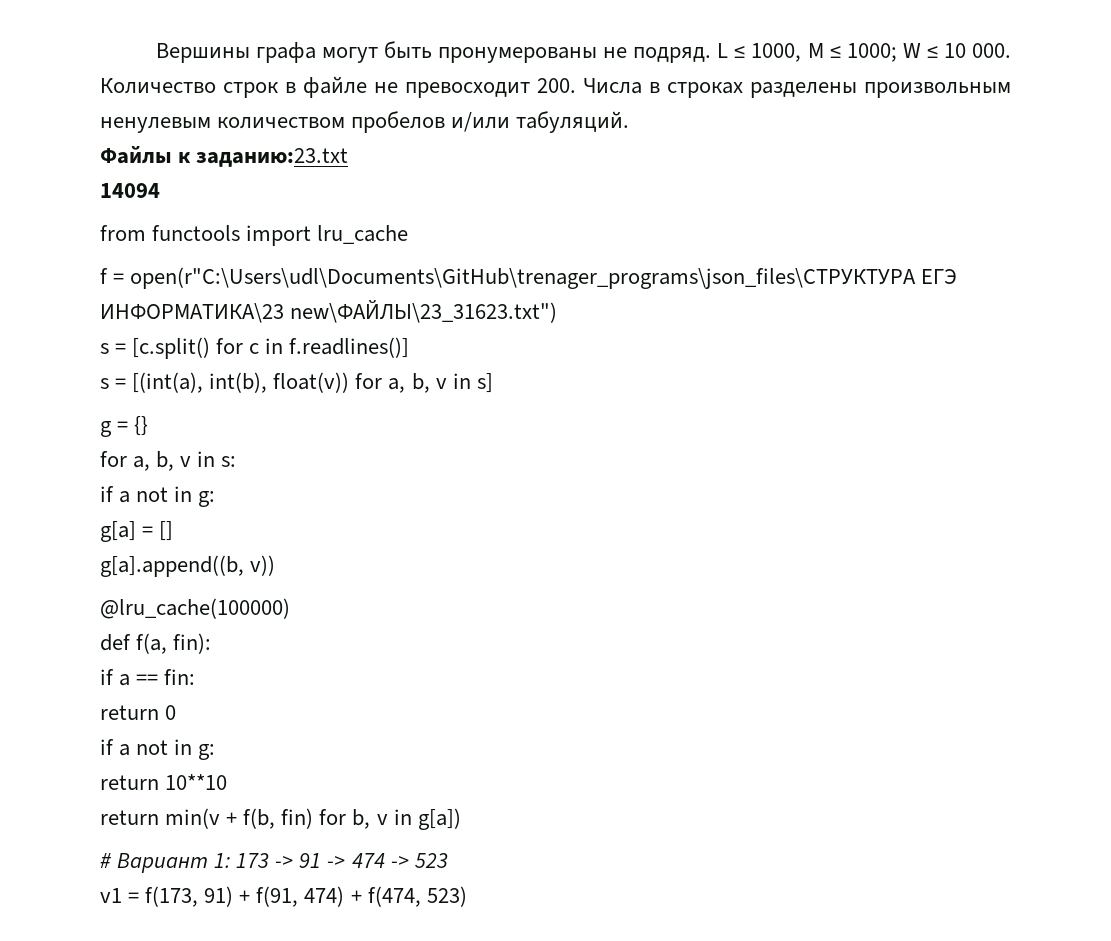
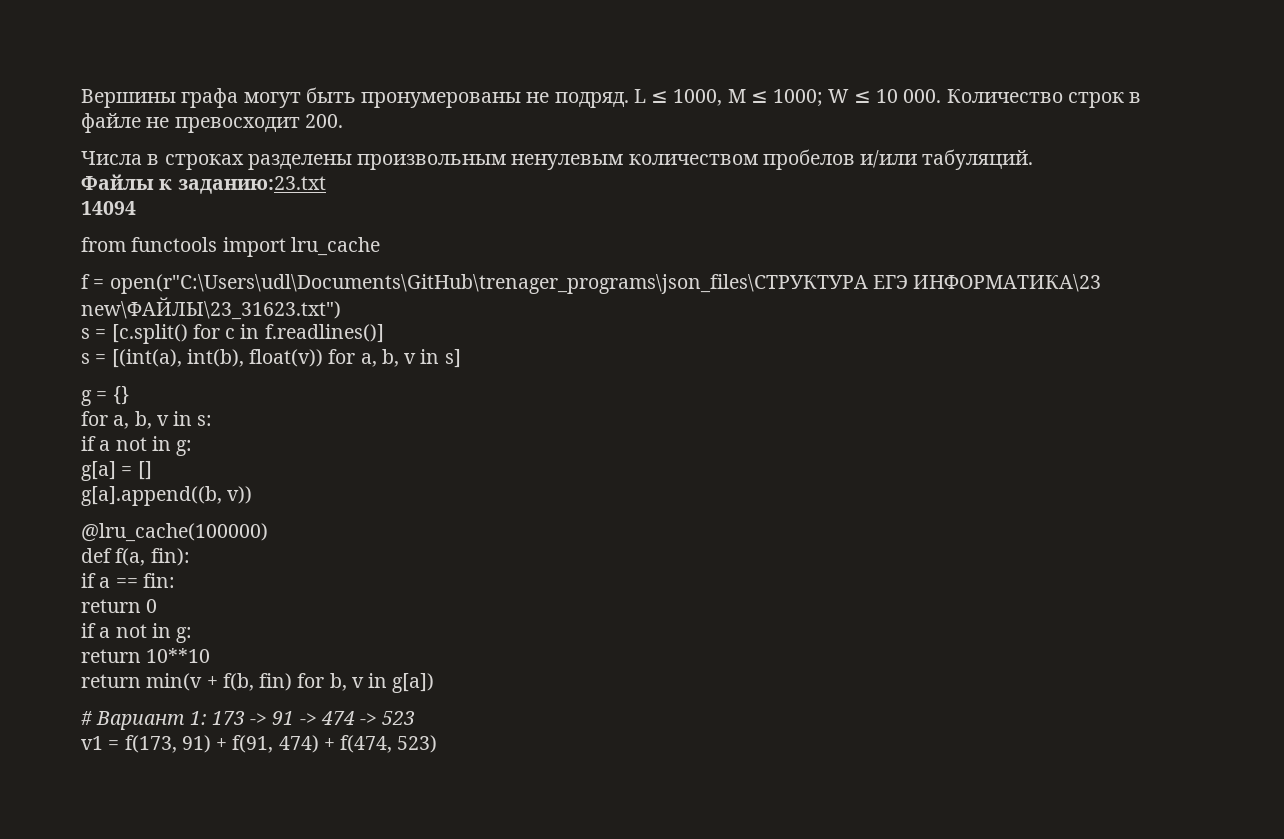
(576, 85) none -> (343, 121) //

